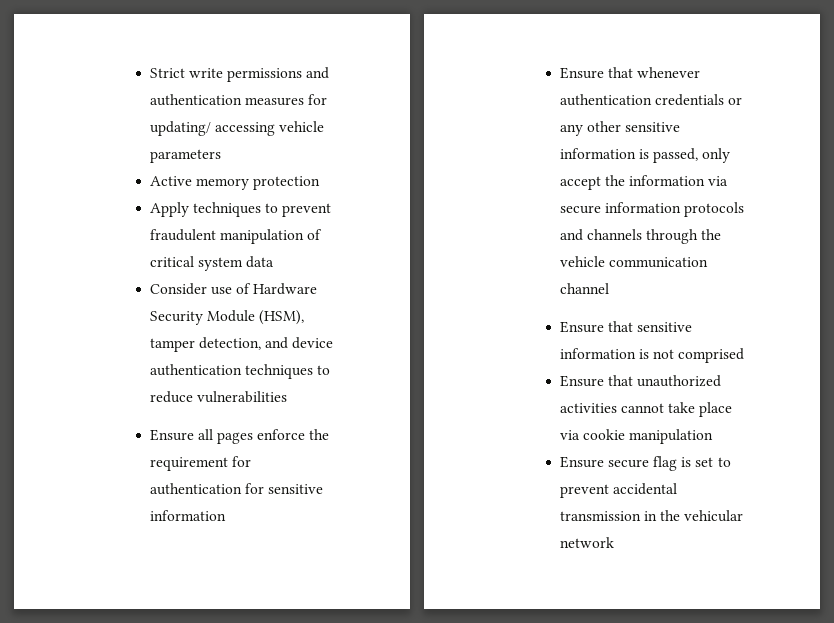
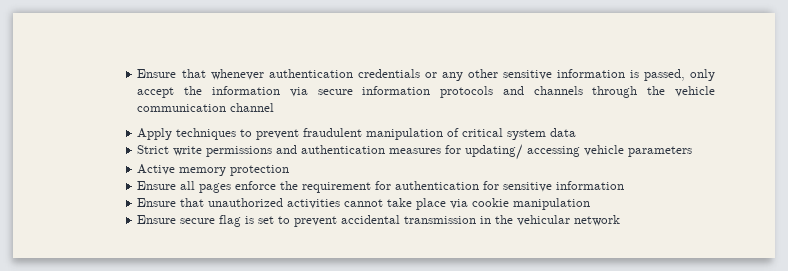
[149,67,330,82] [149,94,328,106] [149,121,325,136] [149,149,221,163] [149,176,321,190] [149,202,332,217] [149,229,323,244] [149,256,275,271] [149,283,318,295] [149,310,305,325] [149,337,334,352] [149,364,331,379] [149,391,287,403] [149,429,330,444] [149,456,251,471] [149,483,324,495] [149,510,226,521] Strict write permissions and authentication measures for updating/ accessing vehicle parameters // Active memory protection // Apply techniques to prevent fraudulent manipulation of critical system data // Consider use of Hardware Security Module (HSM), tamper detection, and device authentication techniques to reduce vulnerabilities // Ensure all pages enforce the requirement for authentication for sensitive information // -> (137, 73) none
[559,321,693,333] [559,348,745,363] Ensure that sensitive information is not comprised -> [137,128,577,140] [137,144,693,160] [137,164,290,176] [137,181,625,193] Apply techniques to prevent fraudulent manipulation of critical system data // Strict write permissions and authentication measures for updating/ accessing vehicle parameters // Active memory protection // Ensure all pages enforce the requirement for authentication for sensitive information

